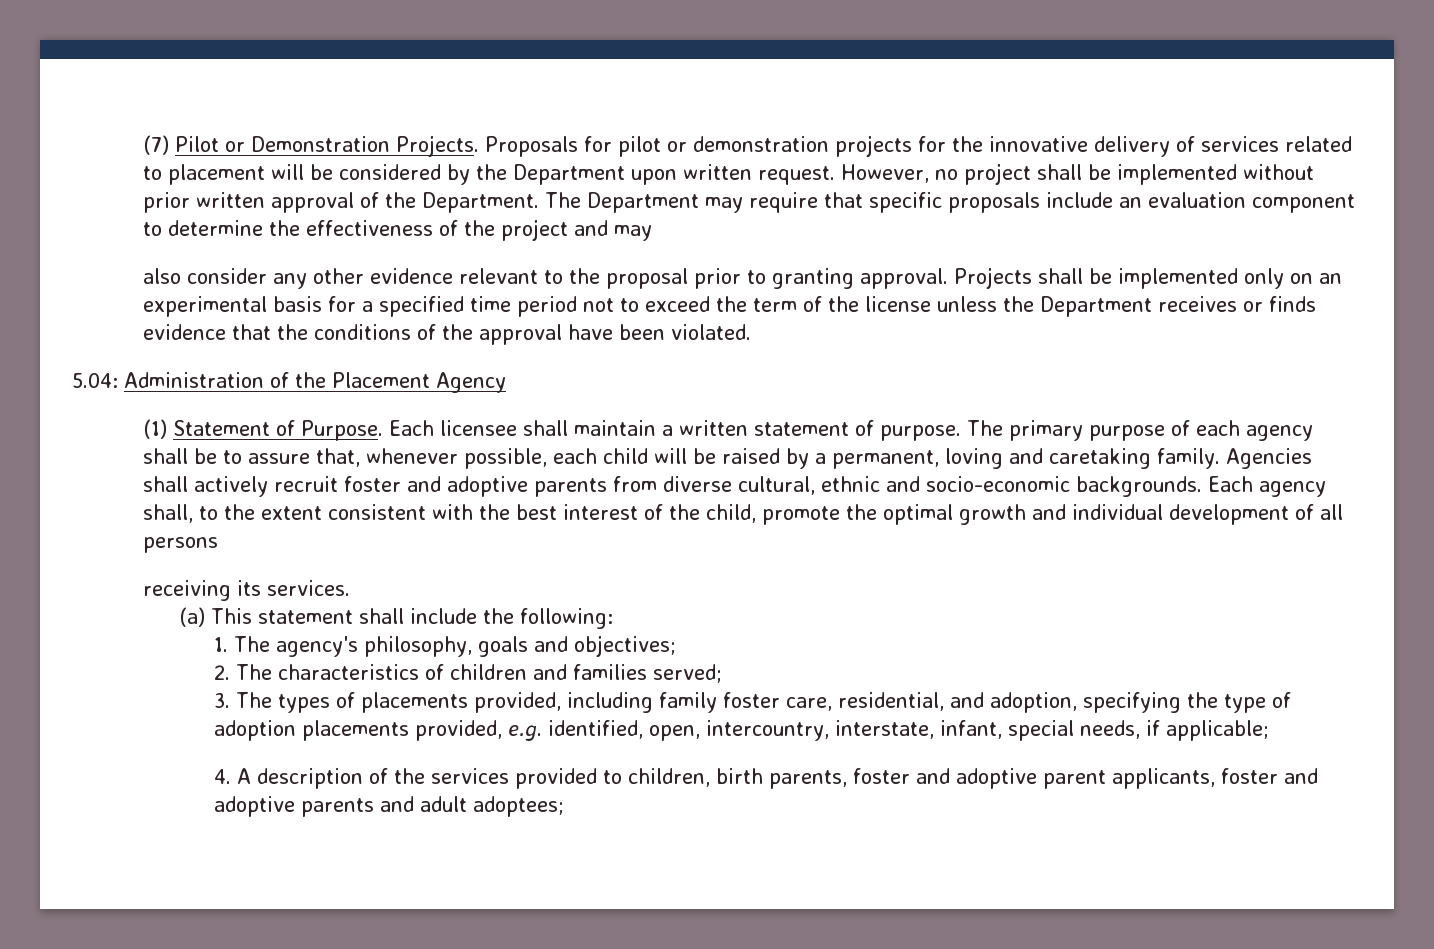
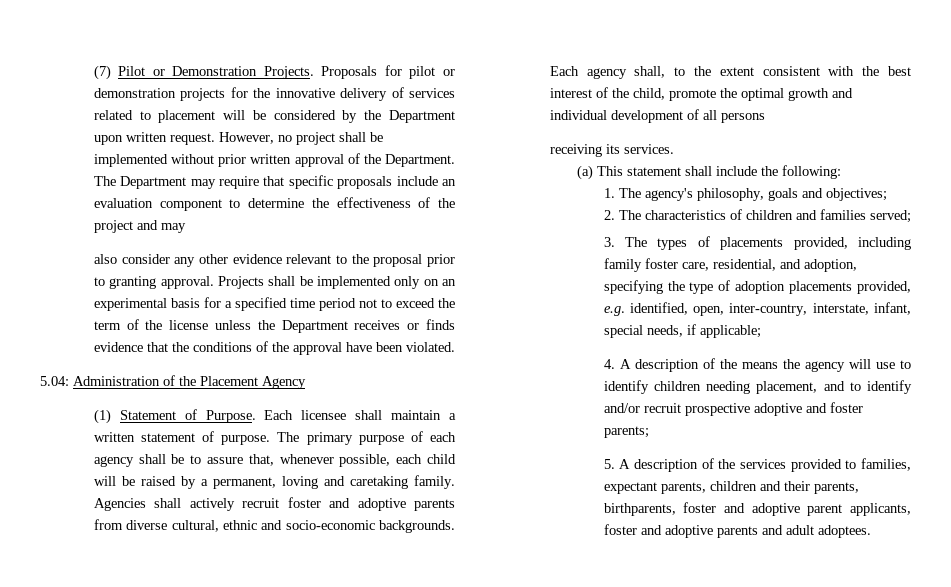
[706,720,830,741] intercountry, -> [729,303,808,316] inter-country,
[431,768,848,789] services provided to children, birth parents, -> [741,359,911,372] [603,380,912,394] [603,402,863,416] [603,426,649,438] [603,458,911,472] [603,481,859,494] [603,503,676,516] means the agency will use to identify children needing placement, and to identify and/or recruit prospective adoptive and foster parents; // 5. A description of the services provided to families, expectant parents, children and their parents, birthparents,
[473,796,565,817] adoptees; -> [817,525,871,538] adoptees.

